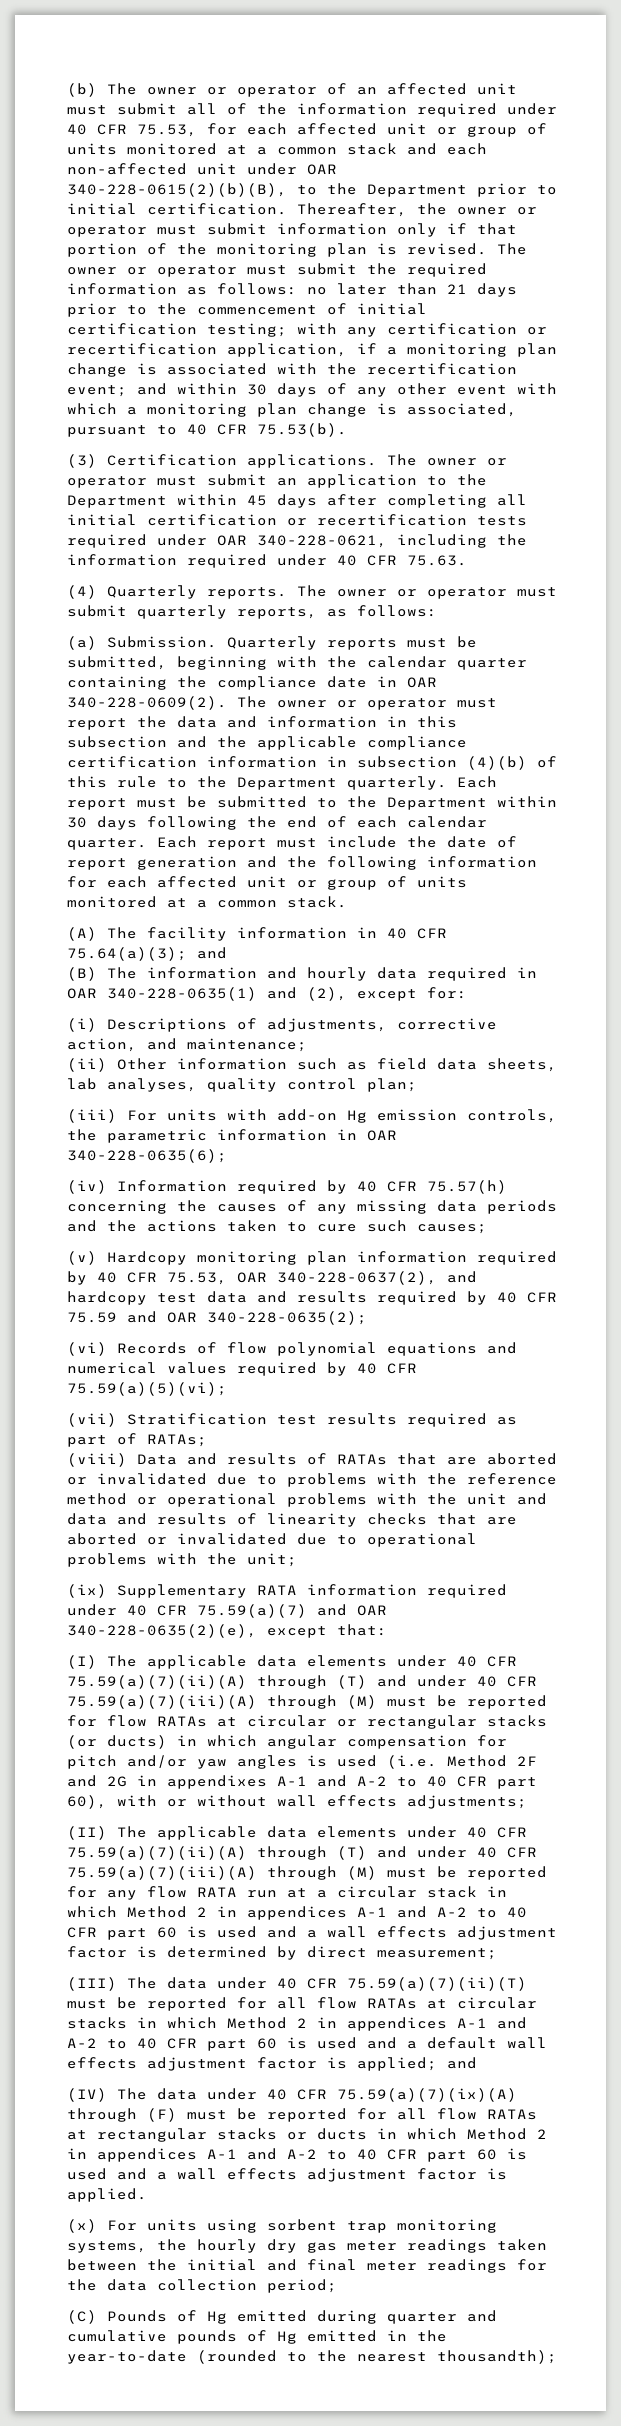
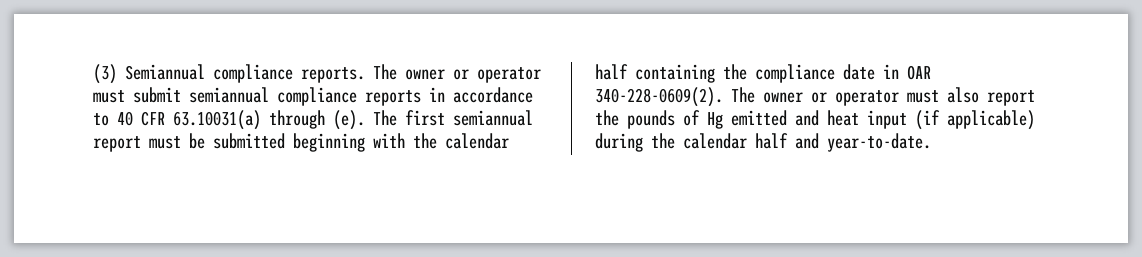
[67,83,517,97] [67,103,557,117] [67,123,547,137] [67,143,487,155] [67,163,337,175] [67,183,557,197] [67,203,537,217] [67,223,517,237] [67,243,527,257] [67,263,487,277] [67,283,517,297] [67,303,427,317] [67,323,547,337] [67,343,557,357] [67,363,517,377] [67,383,557,397] [67,403,517,417] [67,423,347,437] [67,454,507,468] [67,474,487,488] [67,494,527,508] [67,514,527,526] [67,534,527,548] [67,554,467,568] [67,585,197,599] (b) The owner or operator of an affected unit must submit all of the information required under 40 CFR 75.53, for each affected unit or group of units monitored at a common stack and each non-affected unit under OAR 340-228-0615(2)(b)(B), to the Department prior to initial certification. Thereafter, the owner or operator must submit information only if that portion of the monitoring plan is revised. The owner or operator must submit the required information as follows: no later than 21 days prior to the commencement of initial certification testing; with any certification or recertification application, if a monitoring plan change is associated with the recertification event; and within 30 days of any other event with which a monitoring plan change is associated, pursuant to 40 CFR 75.53(b). // (3) Certification applications. The owner or operator must submit an application to the Department within 45 days after completing all initial certification or recertification tests required under OAR 340-228-0621, including the information required under 40 CFR 75.63. // (4) Quarterly -> [93,64,293,84] (3) Semiannual compliance
[137,605,437,619] [67,636,477,650] [67,656,167,670] quarterly reports, as follows: // (a) Submission. Quarterly reports must be submitted, -> [189,87,533,106] [93,110,533,130] [93,133,285,152] semiannual compliance reports in accordance to 40 CFR 63.10031(a) through (e). The first semiannual report must be submitted
[457,658,527,670] quarter -> [595,64,628,80] half
(497, 703) none -> [947,87,979,103] also
[177,716,457,728] [67,736,467,750] [67,756,557,770] [67,776,497,790] [67,796,557,810] [67,816,487,830] [67,836,517,850] [67,856,537,870] [67,876,467,890] [67,896,347,908] [67,927,447,941] [67,947,227,961] [67,967,537,981] [67,987,467,1001] [67,1018,497,1032] [67,1038,307,1052] [67,1058,557,1072] [67,1078,417,1092] [67,1109,557,1123] [67,1129,397,1143] [67,1149,227,1163] [67,1180,507,1194] [67,1200,557,1214] [67,1220,487,1234] [67,1251,557,1265] [67,1271,477,1285] [67,1291,557,1305] [67,1311,367,1325] [67,1342,517,1356] [67,1362,417,1376] [67,1382,227,1396] [67,1413,517,1427] [67,1433,207,1447] [67,1453,557,1467] [67,1473,557,1487] [67,1493,547,1507] [67,1513,517,1527] [67,1533,477,1547] [67,1553,297,1567] [67,1584,507,1598] [67,1604,387,1618] [67,1624,387,1638] [67,1655,517,1669] [67,1675,537,1689] [67,1695,547,1709] [67,1715,547,1729] [67,1735,507,1749] [67,1755,537,1769] [67,1775,537,1789] [67,1795,527,1809] [67,1826,527,1840] [67,1846,537,1860] [67,1866,547,1880] [67,1886,507,1900] [67,1906,527,1920] [67,1926,557,1940] [67,1946,497,1960] [67,1977,527,1991] [67,1997,537,2011] [67,2017,527,2031] [67,2037,547,2051] [67,2057,477,2071] [67,2088,517,2102] [67,2108,537,2122] [67,2128,547,2142] [67,2148,527,2162] [67,2168,507,2182] [67,2188,147,2202] [67,2219,497,2233] [67,2239,547,2253] [67,2259,547,2273] [67,2279,337,2293] [67,2310,497,2324] [67,2330,447,2344] [67,2350,557,2364] data and information in this subsection and the applicable compliance certification information in subsection (4)(b) of this rule to the Department quarterly. Each report must be submitted to the Department within 30 days following the end of each calendar quarter. Each report must include the date of report generation and the following information for each affected unit or group of units monitored at a common stack. // (A) The facility information in 40 CFR 75.64(a)(3); and // (B) The information and hourly data required in OAR 340-228-0635(1) and (2), except for: // (i) Descriptions of adjustments, corrective action, and maintenance; // (ii) Other information such as field data sheets, lab analyses, quality control plan; // (iii) For units with add-on Hg emission controls, the parametric information in OAR 340-228-0635(6); // (iv) Information required by 40 CFR 75.57(h) concerning the causes of any missing data periods and the actions taken to cure such causes; // (v) Hardcopy monitoring plan information required by 40 CFR 75.53, OAR 340-228-0637(2), and hardcopy test data and results required by 40 CFR 75.59 and OAR 340-228-0635(2); // (vi) Records of flow polynomial equations and numerical values required by 40 CFR 75.59(a)(5)(vi); // (vii) Stratification test results required as part of RATAs; // (viii) Data and results of RATAs that are aborted or invalidated due to problems with the reference method or operational problems with the unit and data and results of linearity checks that are aborted or invalidated due to operational problems with the unit; // (ix) Supplementary RATA information required under 40 CFR 75.59(a)(7) and OAR 340-228-0635(2)(e), except that: // (I) The applicable data elements under 40 CFR 75.59(a)(7)(ii)(A) through (T) and under 40 CFR 75.59(a)(7)(iii)(A) through (M) must be reported for flow RATAs at circular or rectangular stacks (or ducts) in which angular compensation for pitch and/or yaw angles is used (i.e. Method 2F and 2G in appendixes A-1 and A-2 to 40 CFR part 60), with or without wall effects adjustments; // (II) The applicable data elements under 40 CFR 75.59(a)(7)(ii)(A) through (T) and under 40 CFR 75.59(a)(7)(iii)(A) through (M) must be reported for any flow RATA run at a circular stack in which Method 2 in appendices A-1 and A-2 to 40 CFR part 60 is used and a wall effects adjustment factor is determined by direct measurement; // (III) The data under 40 CFR 75.59(a)(7)(ii)(T) must be reported for all flow RATAs at circular stacks in which Method 2 in appendices A-1 and A-2 to 40 CFR part 60 is used and a default wall effects adjustment factor is applied; and // (IV) The data under 40 CFR 75.59(a)(7)(ix)(A) through (F) must be reported for all flow RATAs at rectangular stacks or ducts in which Method 2 in appendices A-1 and A-2 to 40 CFR part 60 is used and a wall effects adjustment factor is applied. // (x) For units using sorbent trap monitoring systems, the hourly dry gas meter readings taken between the initial and final meter readings for the data collection period; // (C) Pounds of Hg emitted during quarter and cumulative pounds of Hg emitted in the year-to-date (rounded to the nearest thousandth); -> [627,110,1035,130] [595,133,931,152] pounds of Hg emitted and heat input (if applicable) during the calendar half and year-to-date.

